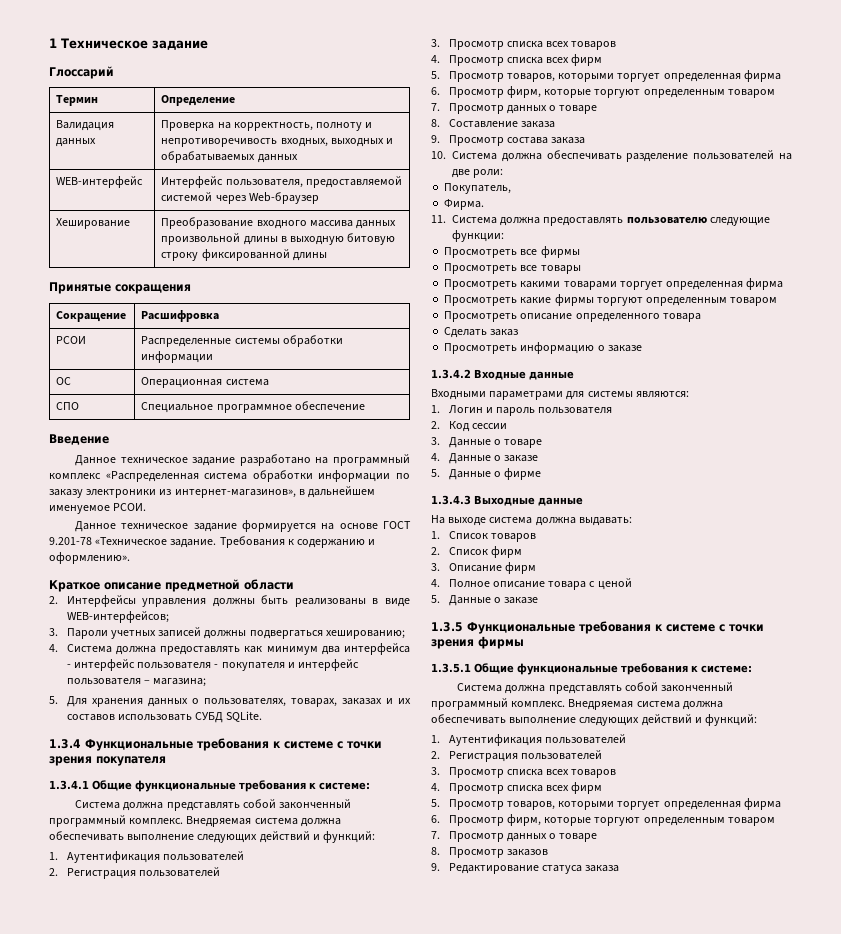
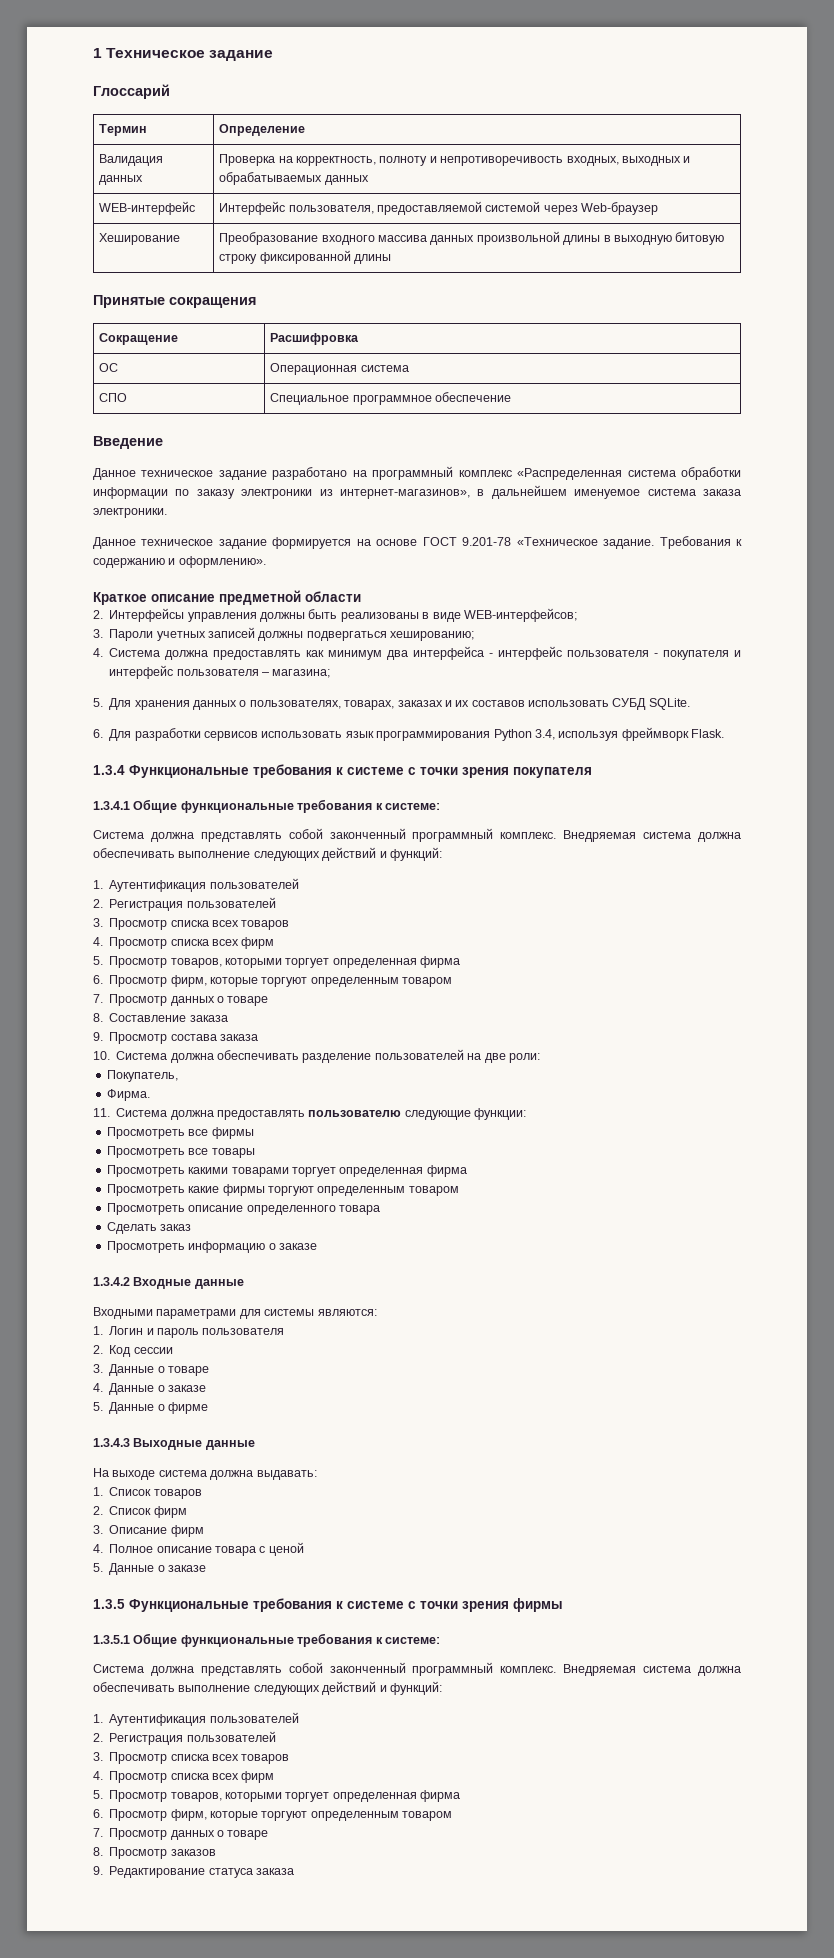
[56,336,87,344] [141,335,343,347] [141,351,214,363] // РСОИ | Распределенные системы обработки информации -> (360, 339) none
[113,503,147,511] РСОИ. -> [647,489,741,496] [93,508,167,518] система заказа электроники.
(263, 716) none -> [93,727,724,741] // 6. Для разработки сервисов использовать язык программирования Python 3.4, используя фреймворк Flask.

